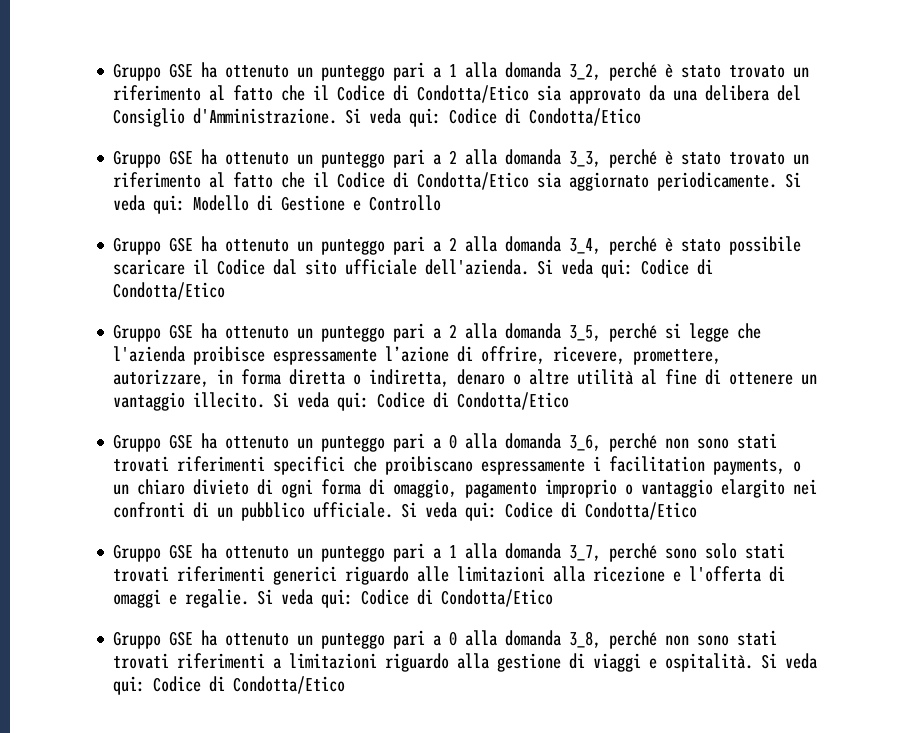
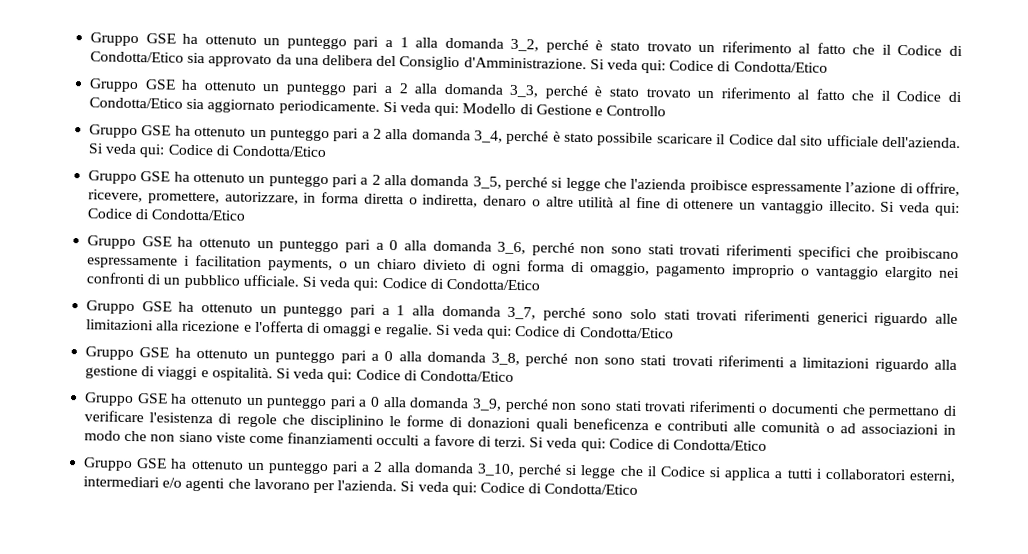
(346, 685) none -> [84,392,958,419] [84,410,957,435] [84,430,768,452] [83,457,956,483] [83,476,639,496] // Gruppo GSE ha ottenuto un punteggo pari a 0 alla domanda 3_9, perché non sono stati trovati riferimenti o documenti che permettano di verificare l'esistenza di regole che disciplinino le forme di donazioni quali beneficenza e contributi alle comunità o ad associazioni in modo che non siano viste come finanziamenti occulti a favore di terzi. Si veda qui: Codice di Condotta/Etico // Gruppo GSE ha ottenuto un punteggo pari a 2 alla domanda 3_10, perché si legge che il Codice si applica a tutti i collaboratori esterni, intermediari e/o agenti che lavorano per l'azienda. Si veda qui: Codice di Condotta/Etico

